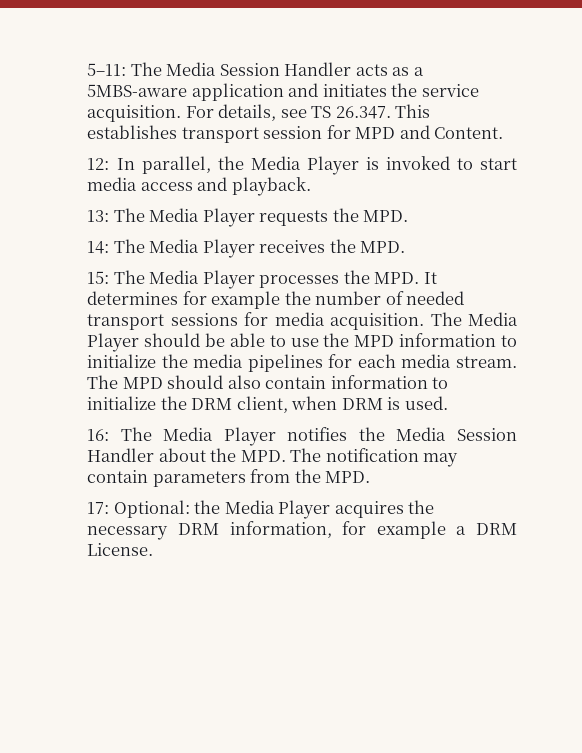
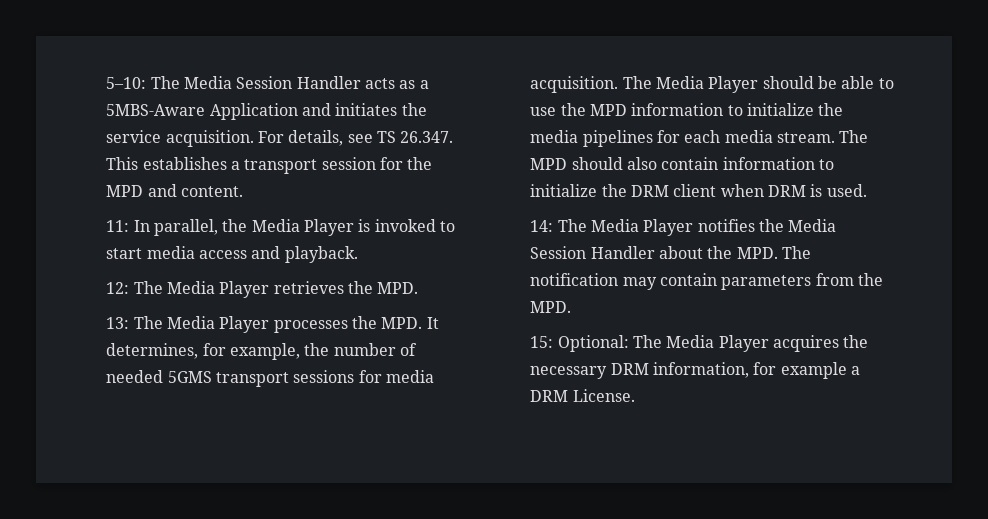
[87,63,127,76] 5–11: -> [106,77,147,89] 5–10:
[87,83,284,101] 5MBS-aware application -> [106,103,298,120] 5MBS-Aware Application
(178, 132) none -> [231,161,241,170] a
(351, 132) none -> [407,157,433,170] the
[434,127,504,139] [87,158,110,170] Content. // 12: -> [181,186,244,197] [106,220,130,232] content. // 11:
[87,208,409,227] [87,239,406,258] [87,271,110,284] 13: The Media Player requests the MPD. // 14: The Media Player receives the MPD. // 15: -> [106,281,419,298] [106,317,130,329] 12: The Media Player retrieves the MPD. // 13:
[87,291,281,309] determines for example -> [106,343,301,360] determines, for example,
(465, 298) none -> [167,371,212,383] 5GMS
[236,396,288,413] client, -> [673,184,717,197] client
[87,429,110,441] 16: -> [530,220,554,232] 14:
[87,500,221,518] 17: Optional: the -> [530,335,663,352] 15: Optional: The

